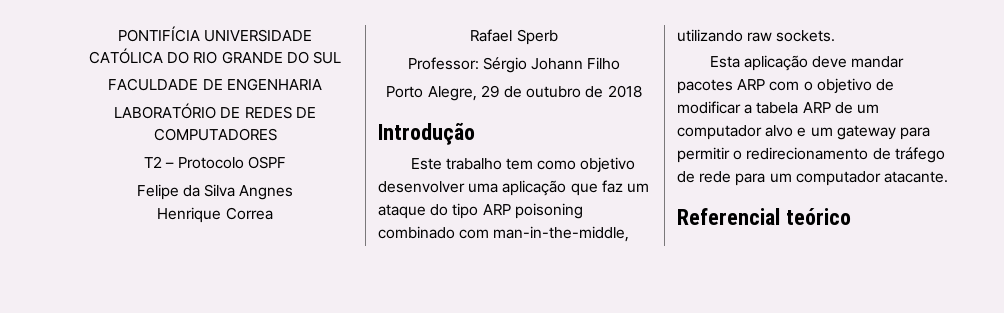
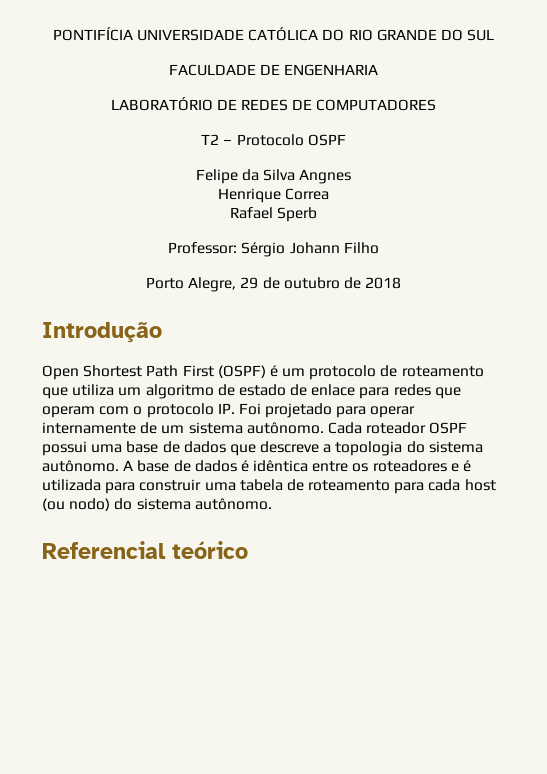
[410,157,636,173] [378,180,649,196] [378,203,583,219] [378,226,630,242] [677,29,836,42] [709,55,905,71] [677,78,894,94] [677,101,879,114] [677,125,930,140] [677,147,945,163] [677,171,948,186] Este trabalho tem como objetivo desenvolver uma aplicação que faz um ataque do tipo ARP poisoning combinado com man-in-the-middle, utilizando raw sockets. // Esta aplicação deve mandar pacotes ARP com o objetivo de modificar a tabela ARP de um computador alvo e um gateway para permitir o redirecionamento de tráfego de rede para um computador atacante. -> [42,365,484,380] [42,384,461,399] [42,403,416,418] [42,422,468,434] [42,441,483,456] [42,460,472,472] [42,479,496,494] [42,498,272,511] Open Shortest Path First (OSPF) é um protocolo de roteamento que utiliza um algoritmo de estado de enlace para redes que operam com o protocolo IP. Foi projetado para operar internamente de um sistema autônomo. Cada roteador OSPF possui uma base de dados que descreve a topologia do sistema autônomo. A base de dados é idêntica entre os roteadores e é utilizada para construir uma tabela de roteamento para cada host (ou nodo) do sistema autônomo.

